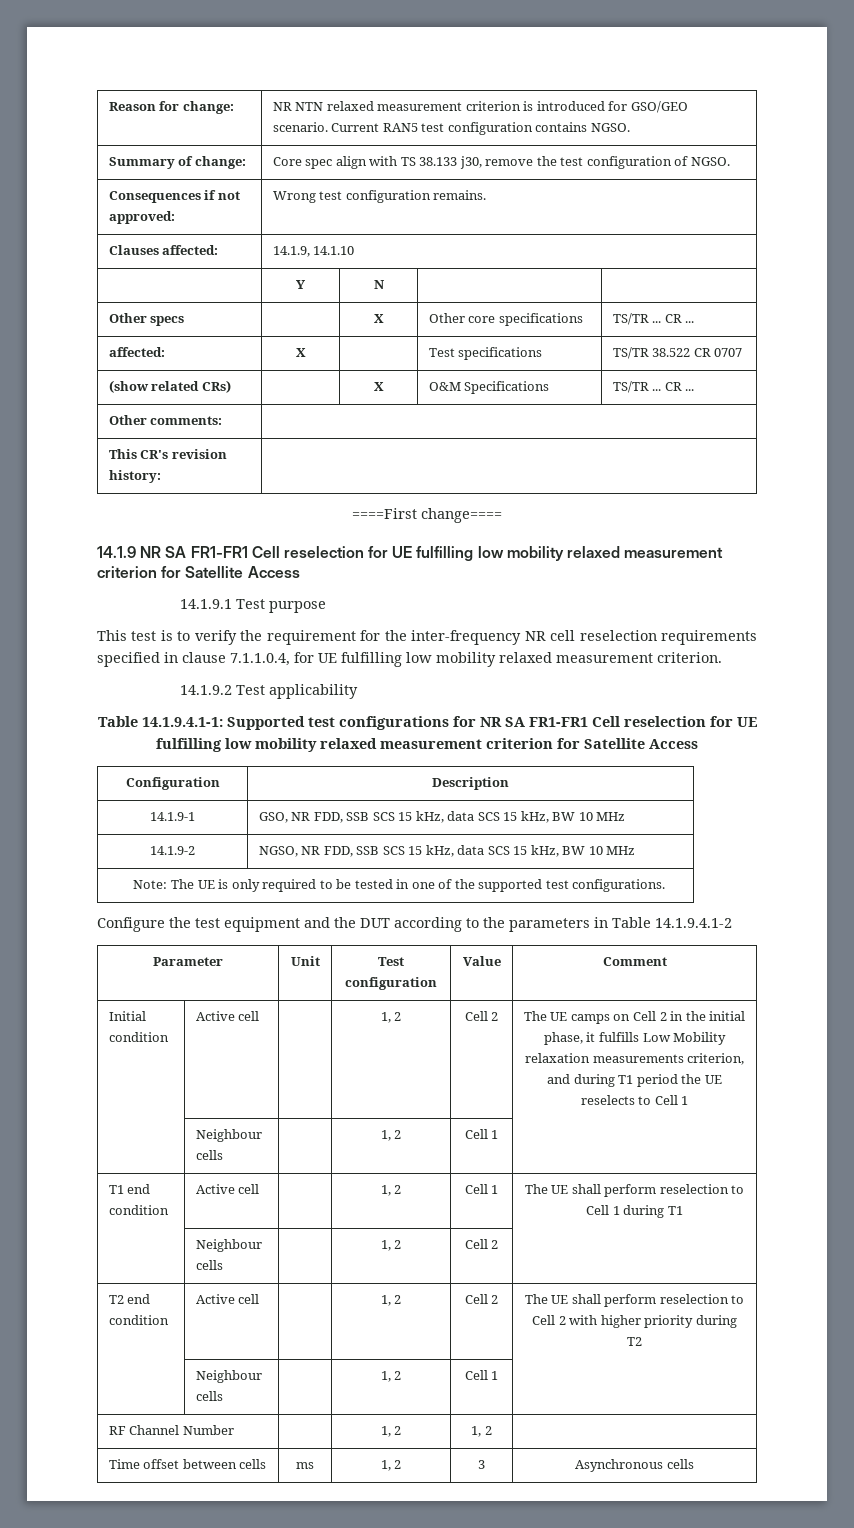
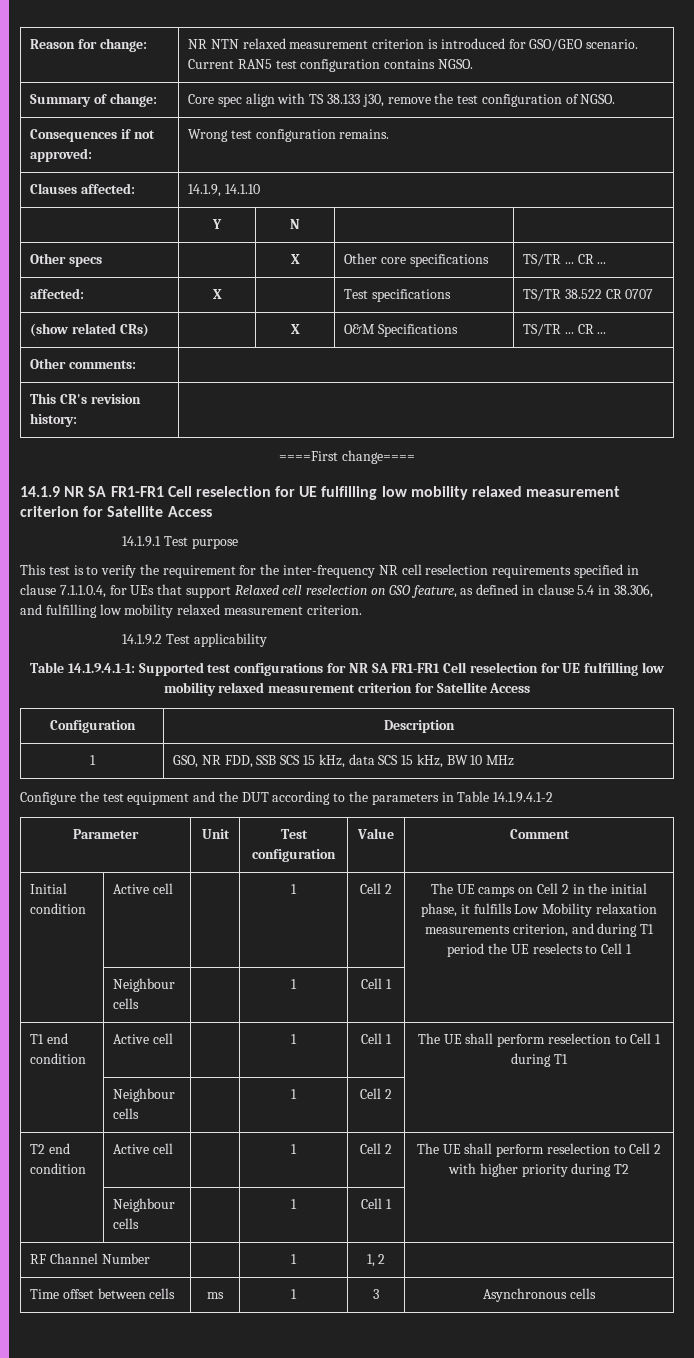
[318,653,337,663] UE -> [130,584,654,598] [20,604,42,615] UEs that support Relaxed cell reselection on GSO feature, as defined in clause 5.4 in 38.306, and
[150,812,195,821] 14.1.9-1 -> [89,755,96,765] 1
[150,846,195,855] [258,845,636,857] [133,879,666,892] // 14.1.9-2 | NGSO, NR FDD, SSB SCS 15 kHz, data SCS 15 kHz, BW 10 MHz // Note: The UE is only required to be tested in one of the supported test configurations. -> (515, 760) none
[380,1012,402,1023] 1, 2 -> [291,884,297,894] 1
[380,1130,402,1141] 1, 2 -> [291,979,297,989] 1
[380,1185,402,1196] 1, 2 -> [291,1034,297,1044] 1
[380,1240,402,1251] 1, 2 -> [291,1089,297,1099] 1
[380,1295,402,1306] 1, 2 -> [291,1144,297,1154] 1
[380,1371,402,1382] 1, 2 -> [291,1199,297,1209] 1
[380,1426,402,1437] 1, 2 -> [291,1254,297,1264] 1
[380,1460,402,1471] 1, 2 -> [291,1289,297,1299] 1

